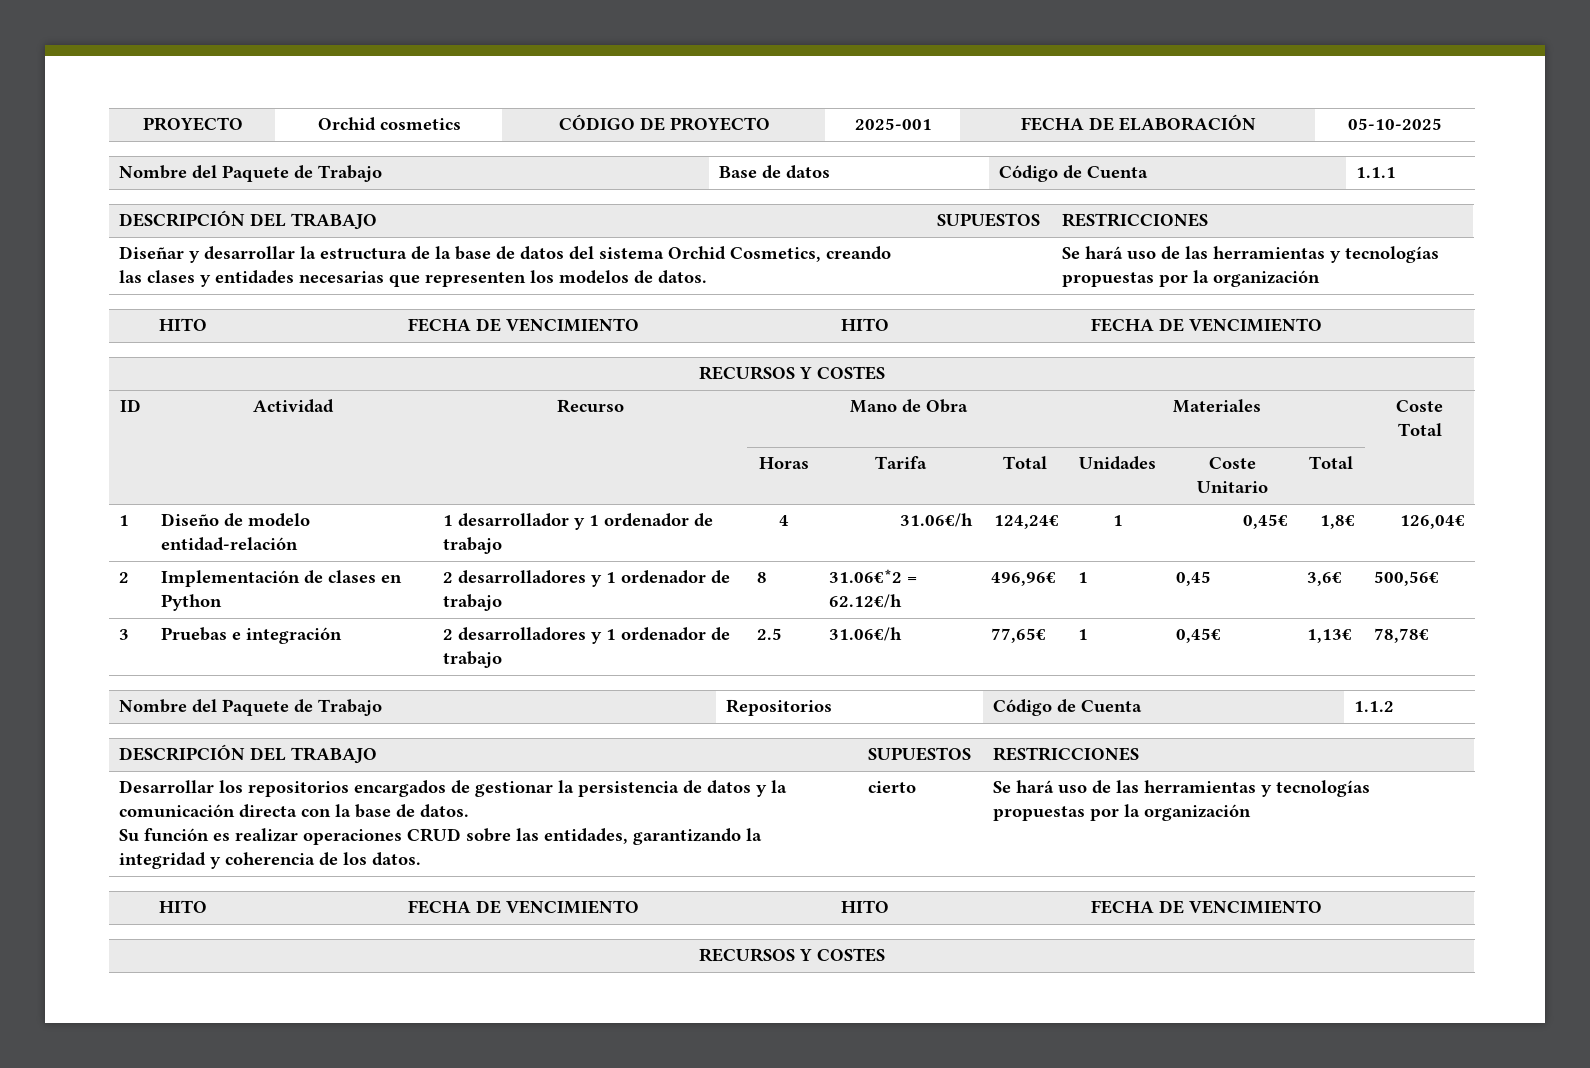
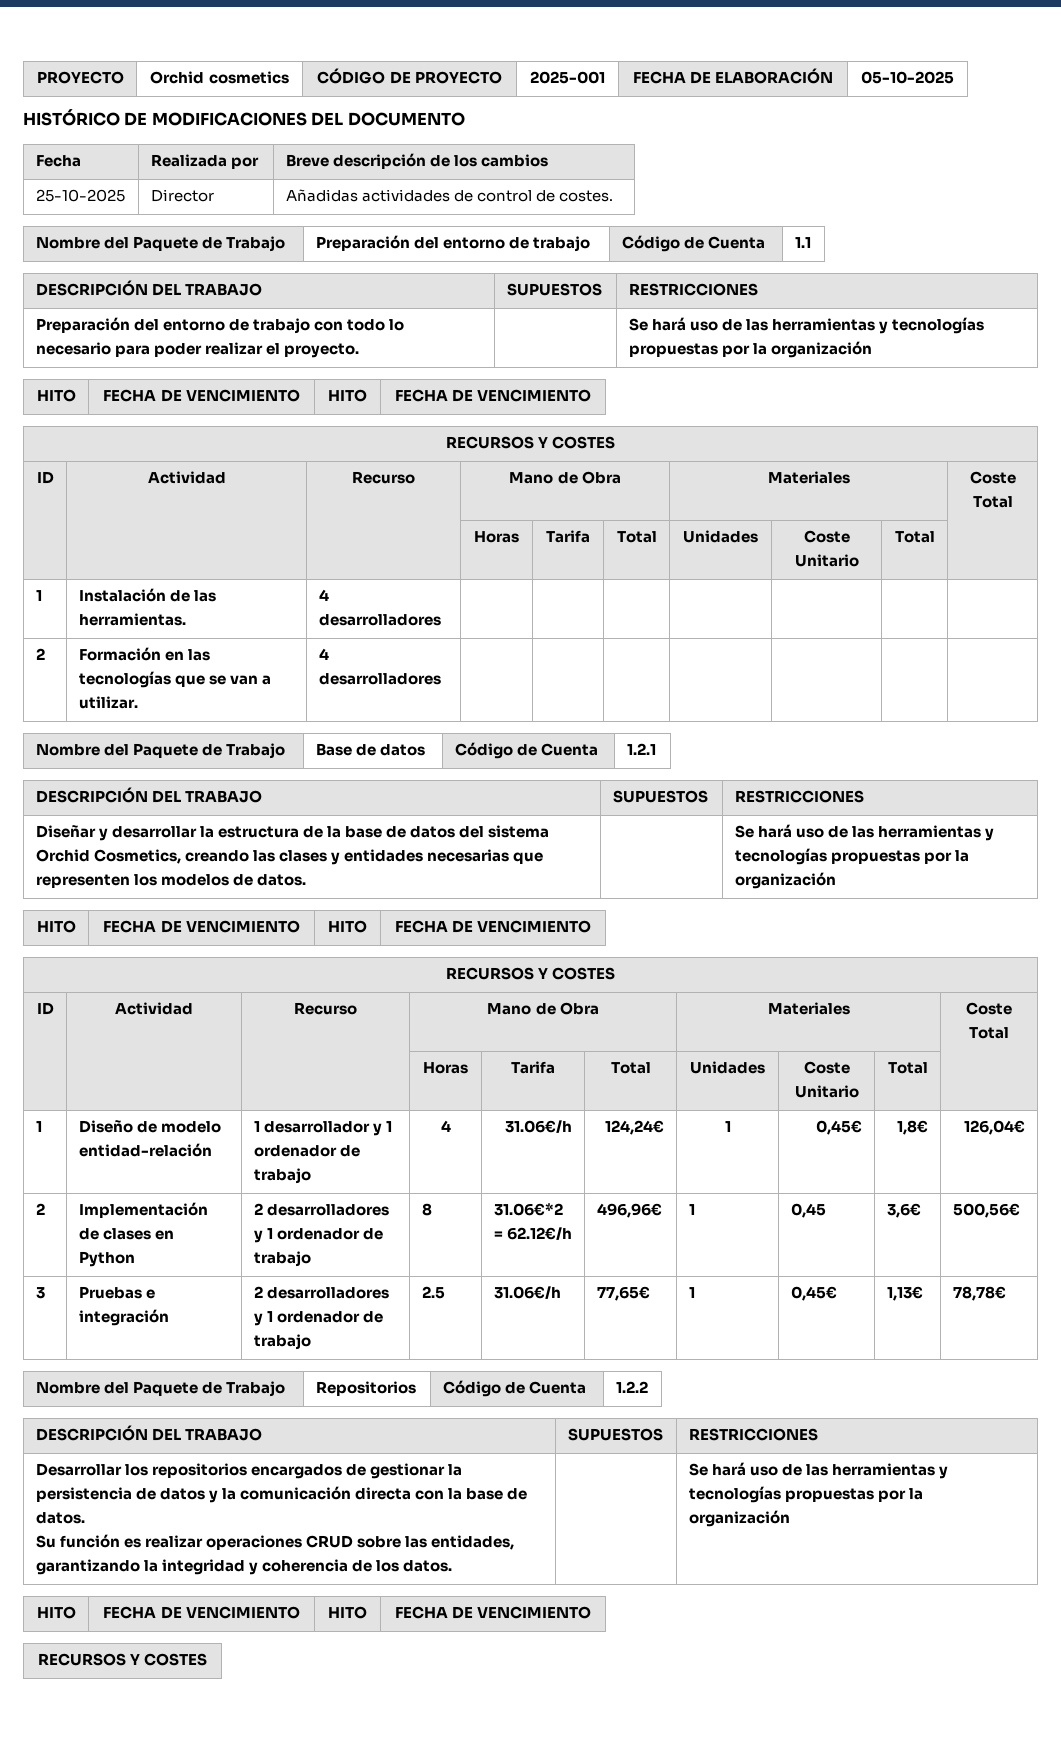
(1442, 124) none -> [23,109,465,126] [35,155,81,167] [150,154,259,169] [285,153,549,169] [35,189,125,202] [150,189,214,202] [285,189,614,202] [35,236,286,252] [315,235,591,252] [621,235,766,252] [794,237,811,248] [35,280,263,296] [506,283,602,296] [628,283,758,296] [35,317,405,334] [35,342,360,358] [628,317,985,334] [628,341,873,358] [36,389,76,402] [103,389,300,402] [328,389,367,402] [394,389,592,402] [445,436,616,449] [36,471,54,484] [147,471,226,484] [352,471,415,484] [509,471,621,484] [767,471,850,484] [969,471,1016,484] [972,496,1013,508] [474,531,519,543] [546,530,590,543] [616,531,657,543] [683,530,758,543] [803,530,850,543] [794,554,859,567] [894,531,935,543] [35,590,42,601] [78,588,217,602] [78,613,186,626] [318,589,329,601] [318,614,441,626] [35,648,45,660] [78,647,211,661] [78,671,272,688] [78,696,138,709] [318,648,329,660] [318,673,441,685] // HISTÓRICO DE MODIFICACIONES DEL DOCUMENTO // Fecha | Realizada por | Breve descripción de los cambios // 25-10-2025 | Director | Añadidas actividades de control de costes. // Nombre del Paquete de Trabajo | Preparación del entorno de trabajo | Código de Cuenta | 1.1 // DESCRIPCIÓN DEL TRABAJO | SUPUESTOS | RESTRICCIONES // Preparación del entorno de trabajo con todo lo necesario para poder realizar el proyecto. | | Se hará uso de las herramientas y tecnologías propuestas por la organización // HITO | FECHA DE VENCIMIENTO | HITO | FECHA DE VENCIMIENTO // RECURSOS Y COSTES // ID | Actividad | Recurso | Mano de Obra | Materiales | Coste Total // | | | Horas | Tarifa | Total | Unidades | Coste Unitario | Total | // 1 | Instalación de las herramientas. | 4 desarrolladores | | | | | | | // 2 | Formación en las tecnologías que se van a utilizar. | 4 desarrolladores | | | | | | |
[1356,167,1397,178] 1.1.1 -> [626,743,656,755] 1.2.1
[1354,701,1395,712] 1.1.2 -> [615,1381,648,1393] 1.2.2
[868,781,917,793] cierto -> (453, 1566) none

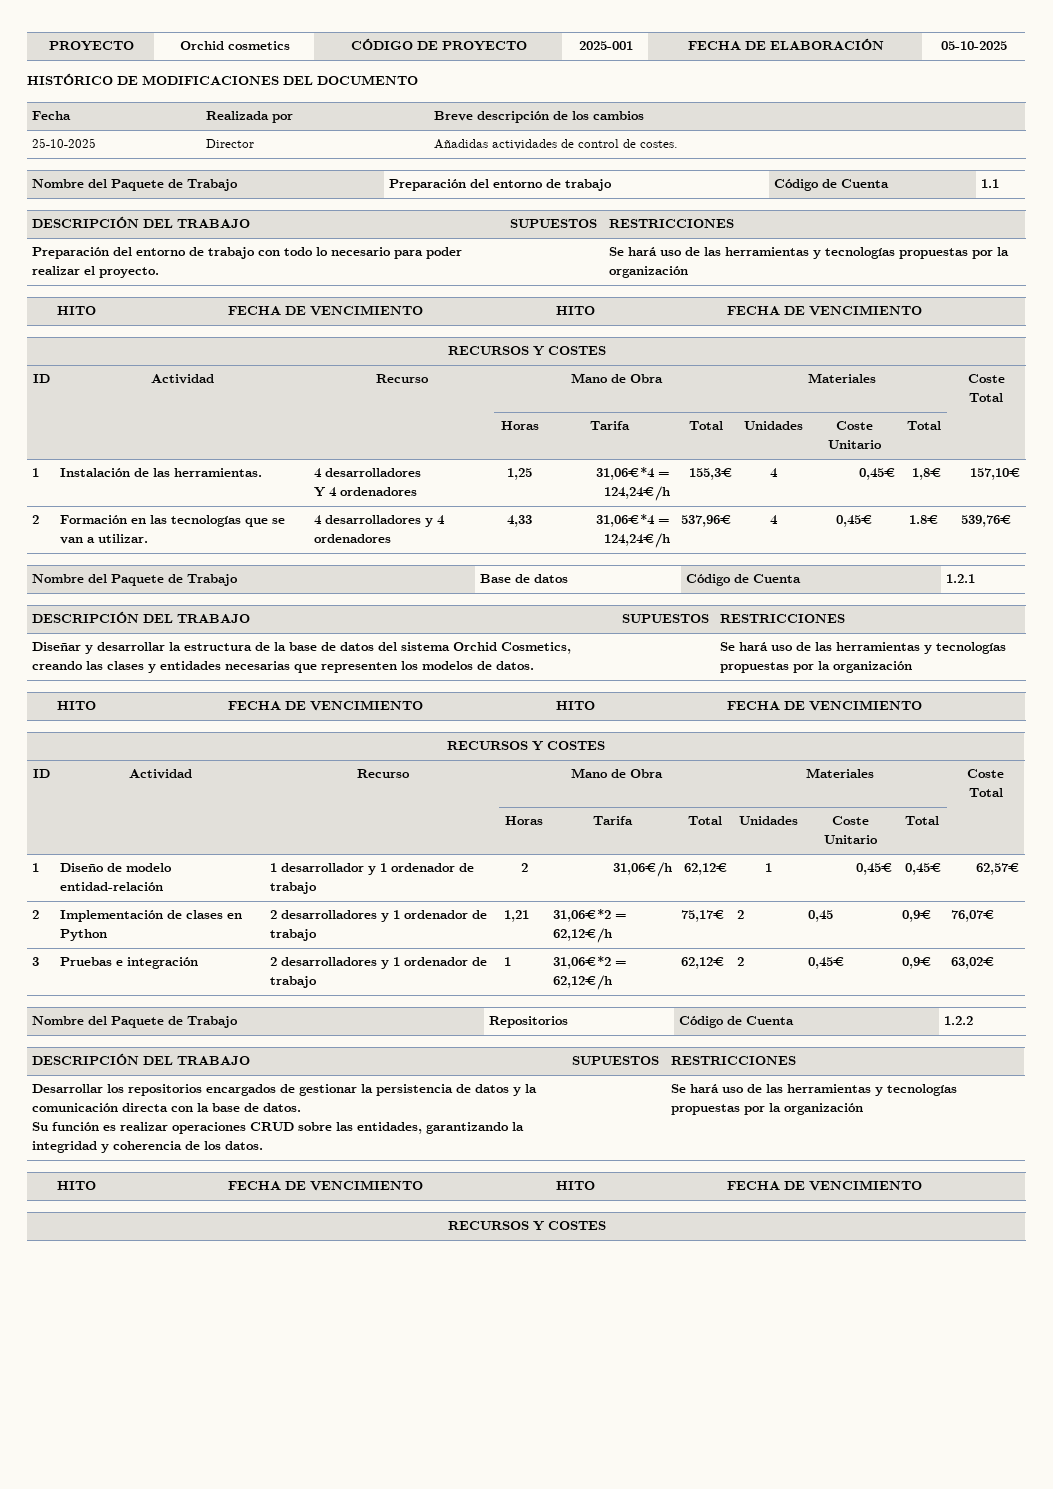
(441, 620) | | | | | | | -> [314,487,418,497] [507,468,532,480] [595,467,670,480] [603,486,670,501] [688,468,733,480] [769,468,778,478] [858,468,896,480] [911,468,942,480] [969,468,1021,480] // Y 4 ordenadores | 1,25 | 31,06€*4 = 124,24€/h | 155,3€ | 4 | 0,45€ | 1,8€ | 157,10€
(441, 679) | | | | | | | -> [425,515,446,527] [314,534,392,543] [507,515,532,527] [595,514,670,527] [603,533,670,548] [680,515,732,527] [769,515,778,525] [836,515,873,527] [908,515,939,524] [960,515,1012,527] y 4 ordenadores | 4,33 | 31,06€*4 = 124,24€/h | 537,96€ | 4 | 0,45€ | 1.8€ | 539,76€
[440,1120,451,1132] [505,1120,573,1133] [605,1120,665,1135] [724,1121,731,1132] [816,1120,863,1135] [897,1120,929,1135] [964,1120,1026,1135] 4 | 31.06€/h | 124,24€ | 1 | 0,45€ | 1,8€ | 126,04€ -> [520,863,528,872] [612,862,672,877] [683,863,728,875] [764,863,772,872] [855,863,893,875] [904,863,942,875] [975,863,1020,875] 2 | 31,06€/h | 62,12€ | 1 | 0,45€ | 0,45€ | 62,57€
[421,1203,432,1216] [493,1203,563,1216] [493,1227,572,1240] [596,1203,662,1218] [688,1204,695,1215] 8 | 31.06€*2 = 62.12€/h | 496,96€ | 1 -> [504,910,530,922] [553,909,628,922] [553,928,613,943] [681,910,726,922] [737,910,745,919] 1,21 | 31,06€*2 = 62,12€/h | 75,17€ | 2
[886,1203,921,1218] [952,1203,1020,1218] 3,6€ | 500,56€ -> [902,910,933,922] [951,910,996,922] 0,9€ | 76,07€
[421,1286,445,1299] [493,1286,561,1299] [596,1286,650,1301] [688,1287,695,1298] [790,1286,837,1301] [886,1286,923,1301] [952,1286,1006,1301] 2.5 | 31.06€/h | 77,65€ | 1 | 0,45€ | 1,13€ | 78,78€ -> [504,957,512,966] [553,956,628,969] [553,975,613,990] [681,957,726,969] [737,957,745,966] [808,957,846,969] [902,957,933,969] [951,957,996,969] 1 | 31,06€*2 = 62,12€/h | 62,12€ | 2 | 0,45€ | 0,9€ | 63,02€

